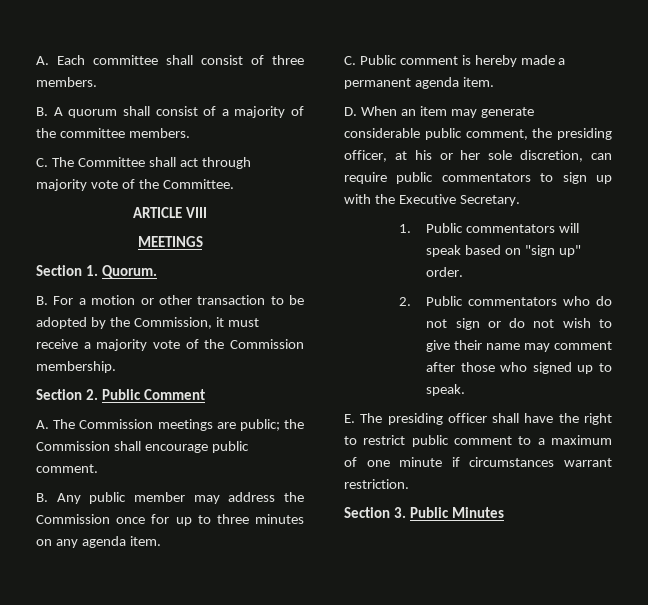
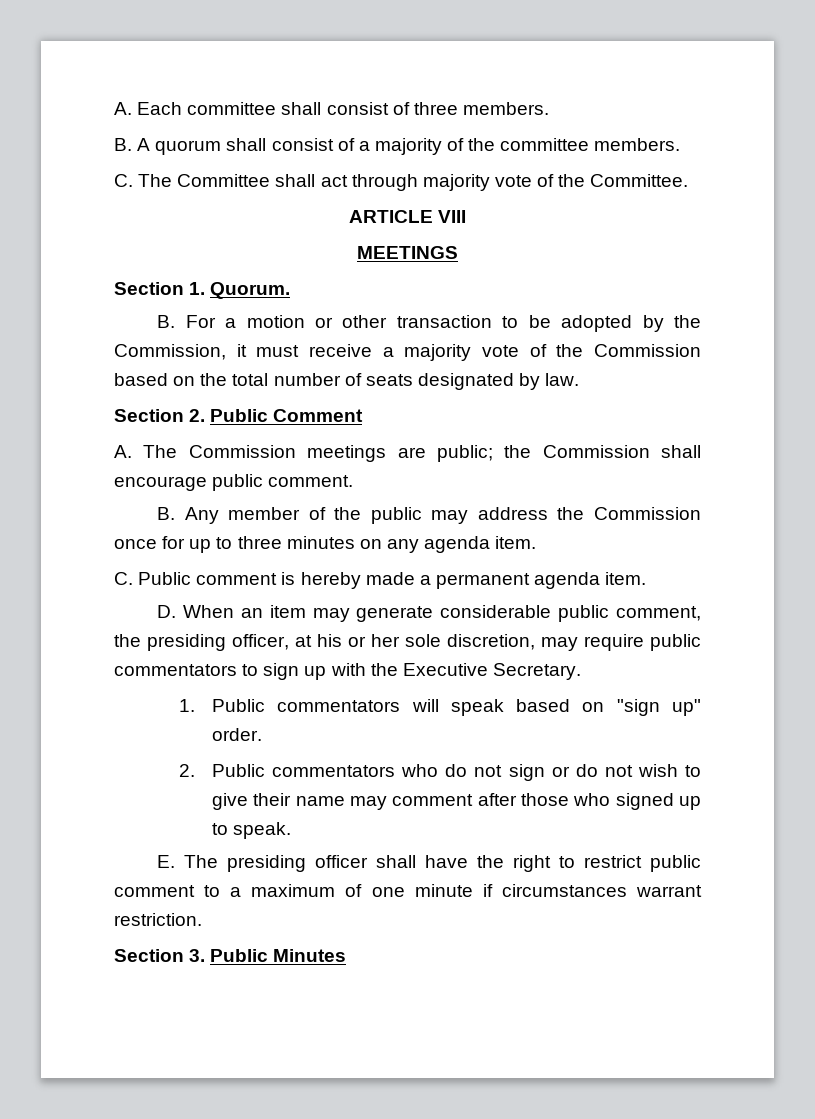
[36,361,116,373] membership. -> [114,373,580,390] based on the total number of seats designated by law.
[89,492,185,504] public member -> [228,507,422,524] member of the public
[591,153,612,160] can -> [541,637,578,651] may

